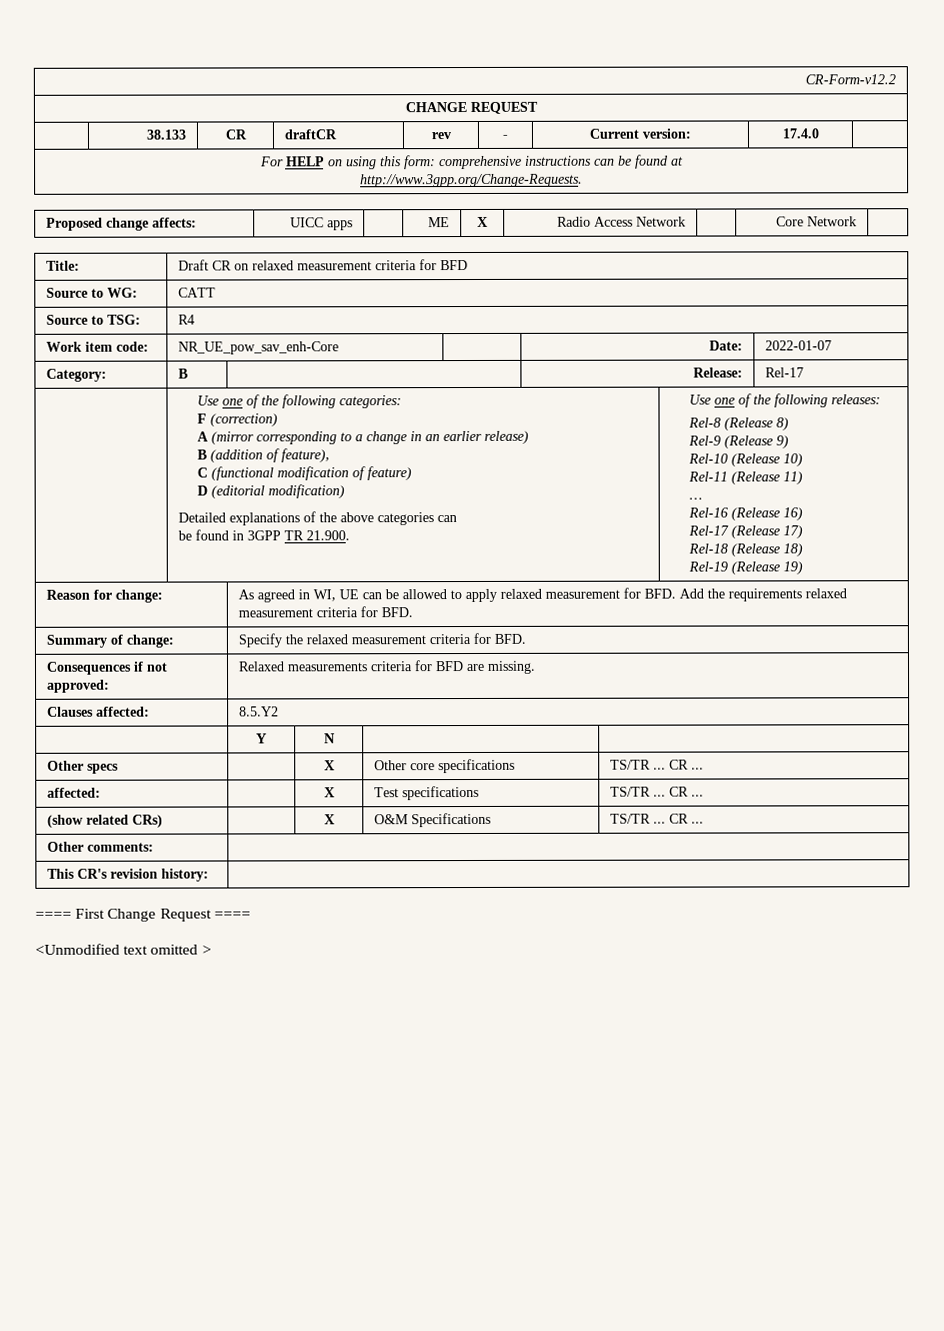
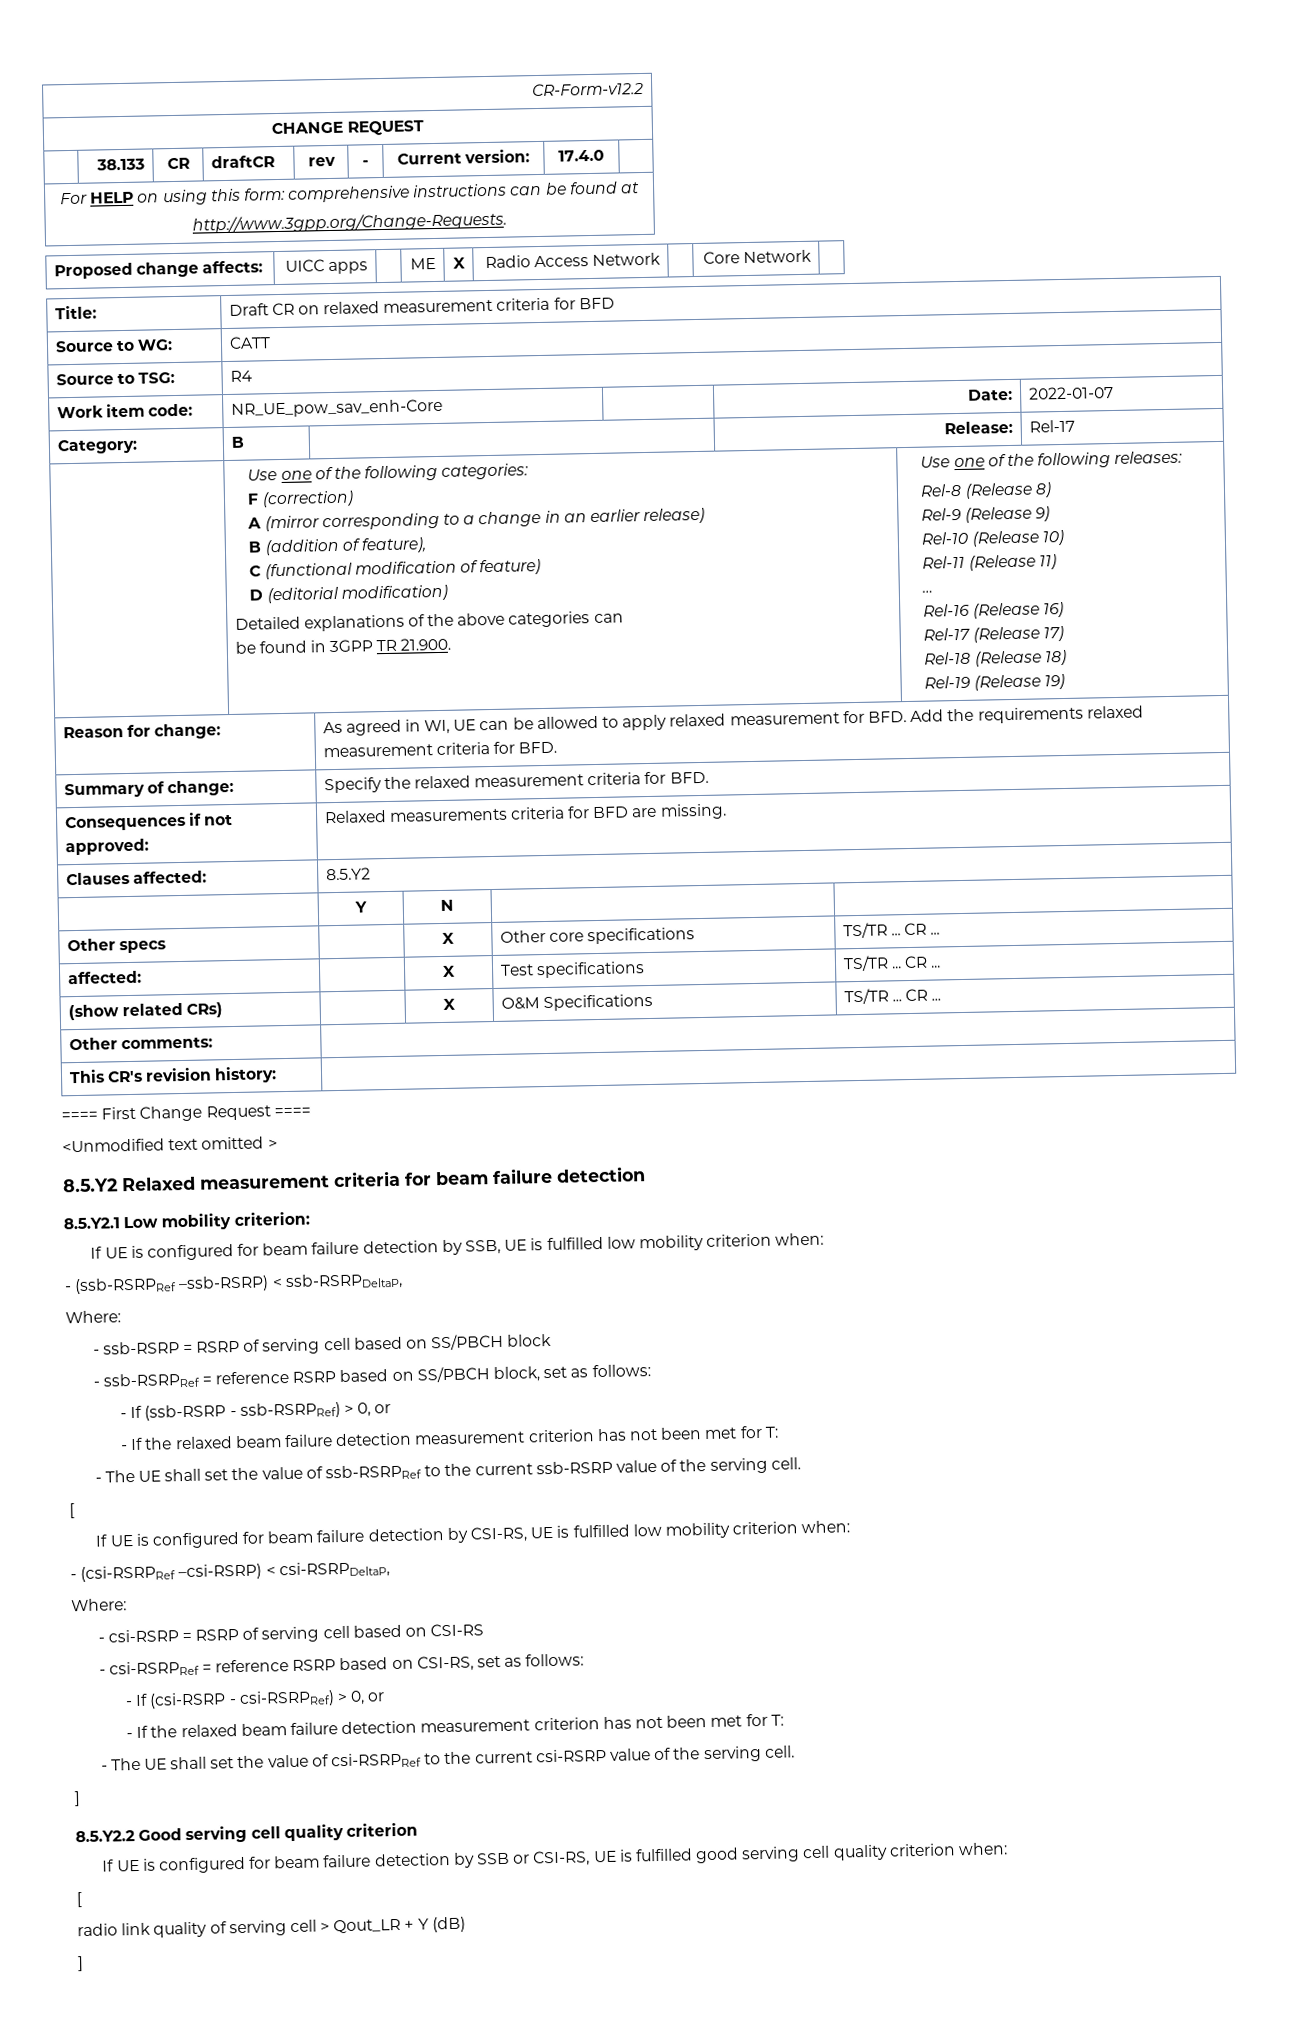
(212, 950) none -> [62,1166,646,1193] [63,1211,310,1231] [90,1232,825,1261] [65,1272,403,1295] [65,1310,121,1324] [92,1333,553,1355] [92,1364,651,1389] [120,1402,392,1421] [121,1425,779,1451] [94,1457,801,1483] [69,1503,75,1519] [95,1520,851,1549] [70,1561,390,1583] [71,1598,127,1612] [97,1623,485,1643] [98,1653,585,1677] [126,1690,386,1709] [126,1713,784,1739] [100,1745,795,1771] [74,1791,81,1807] [75,1822,418,1844] [102,1842,1009,1874] [76,1892,82,1908] [77,1916,466,1938] [77,1956,84,1972] // 8.5.Y2 Relaxed measurement criteria for beam failure detection // 8.5.Y2.1 Low mobility criterion: // If UE is configured for beam failure detection by SSB, UE is fulfilled low mobility criterion when: // - (ssb-RSRPRef –ssb-RSRP) < ssb-RSRPDeltaP, // Where: // - ssb-RSRP = RSRP of serving cell based on SS/PBCH block // - ssb-RSRPRef = reference RSRP based on SS/PBCH block, set as follows: // - If (ssb-RSRP - ssb-RSRPRef) > 0, or // - If the relaxed beam failure detection measurement criterion has not been met for T: // - The UE shall set the value of ssb-RSRPRef to the current ssb-RSRP value of the serving cell. // [ // If UE is configured for beam failure detection by CSI-RS, UE is fulfilled low mobility criterion when: // - (csi-RSRPRef –csi-RSRP) < csi-RSRPDeltaP, // Where: // - csi-RSRP = RSRP of serving cell based on CSI-RS // - csi-RSRPRef = reference RSRP based on CSI-RS, set as follows: // - If (csi-RSRP - csi-RSRPRef) > 0, or // - If the relaxed beam failure detection measurement criterion has not been met for T: // - The UE shall set the value of csi-RSRPRef to the current csi-RSRP value of the serving cell. // ] // 8.5.Y2.2 Good serving cell quality criterion // If UE is configured for beam failure detection by SSB or CSI-RS, UE is fulfilled good serving cell quality criterion when: // [ // radio link quality of serving cell > Qout_LR + Y (dB) // ]

